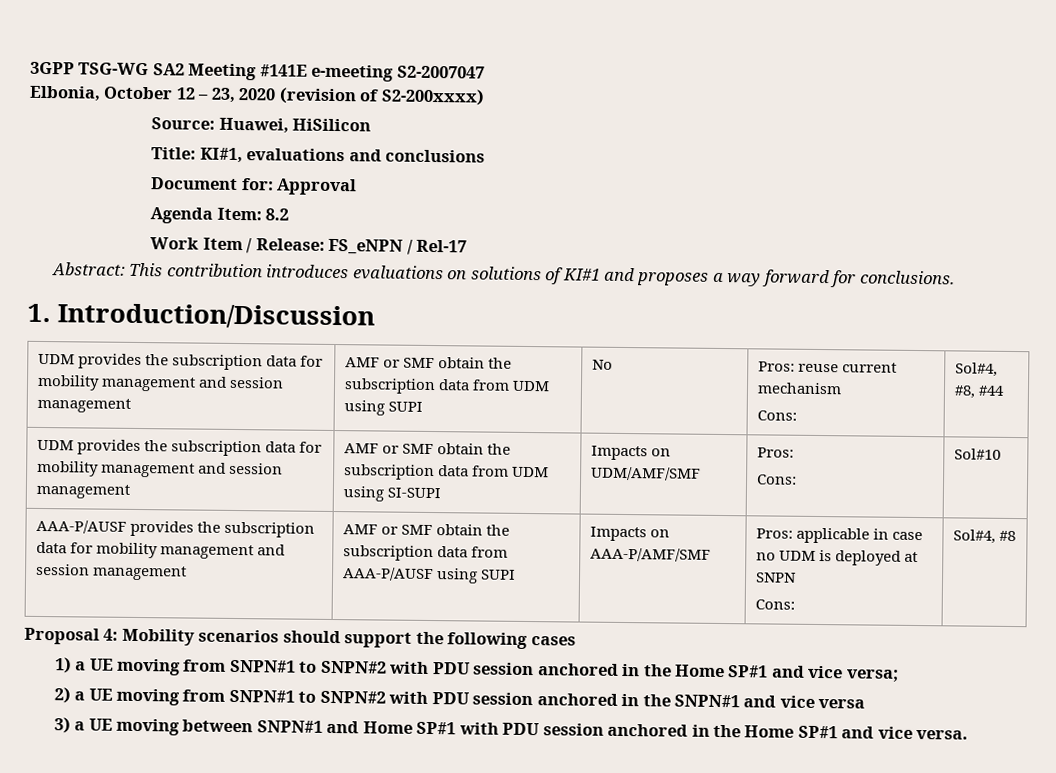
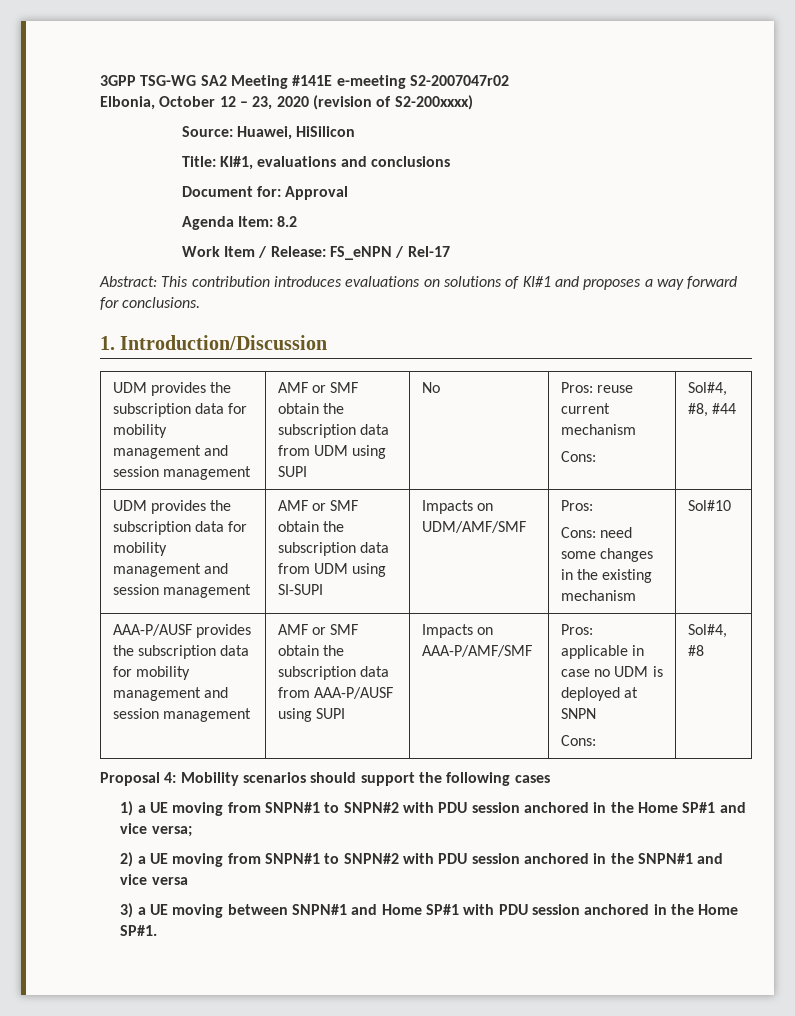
[396,65,485,79] S2-2007047 -> [409,75,509,86] S2-2007047r02
(797, 479) none -> [599,527,632,538] [560,548,653,562] [560,569,653,583] [560,590,636,601] need some changes in the existing mechanism
[797,725,969,740] SP#1 and vice versa. -> [120,925,158,936] SP#1.

